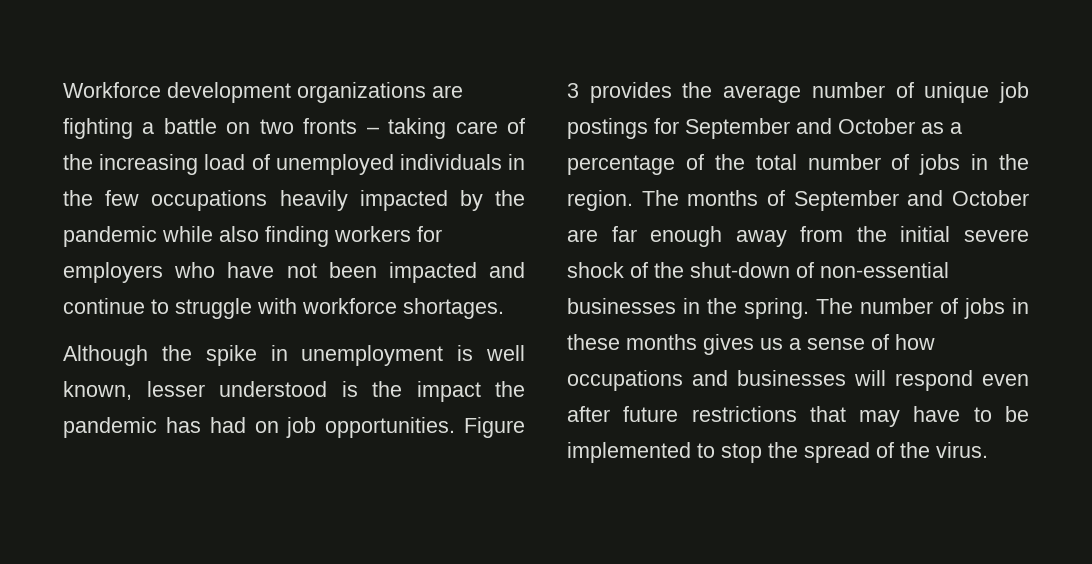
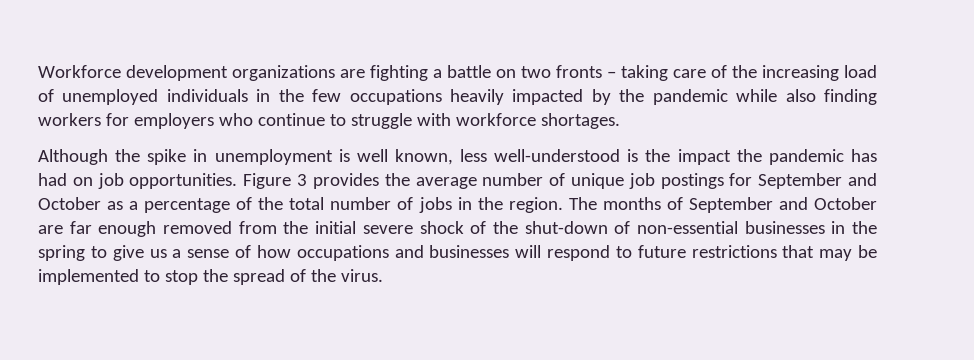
[227,262,525,283] have not been impacted and -> (253, 119) none
[146,381,327,397] lesser understood -> [460,149,621,162] less well-understood
[735,230,787,247] away -> [163,221,233,234] removed
[744,298,1029,319] [567,334,754,355] spring. The number of jobs in these months gives -> [38,245,144,261] spring to give
[982,374,1029,386] [567,406,610,422] even after -> [615,246,632,258] to
[913,406,992,422] have to -> (853, 255) none

